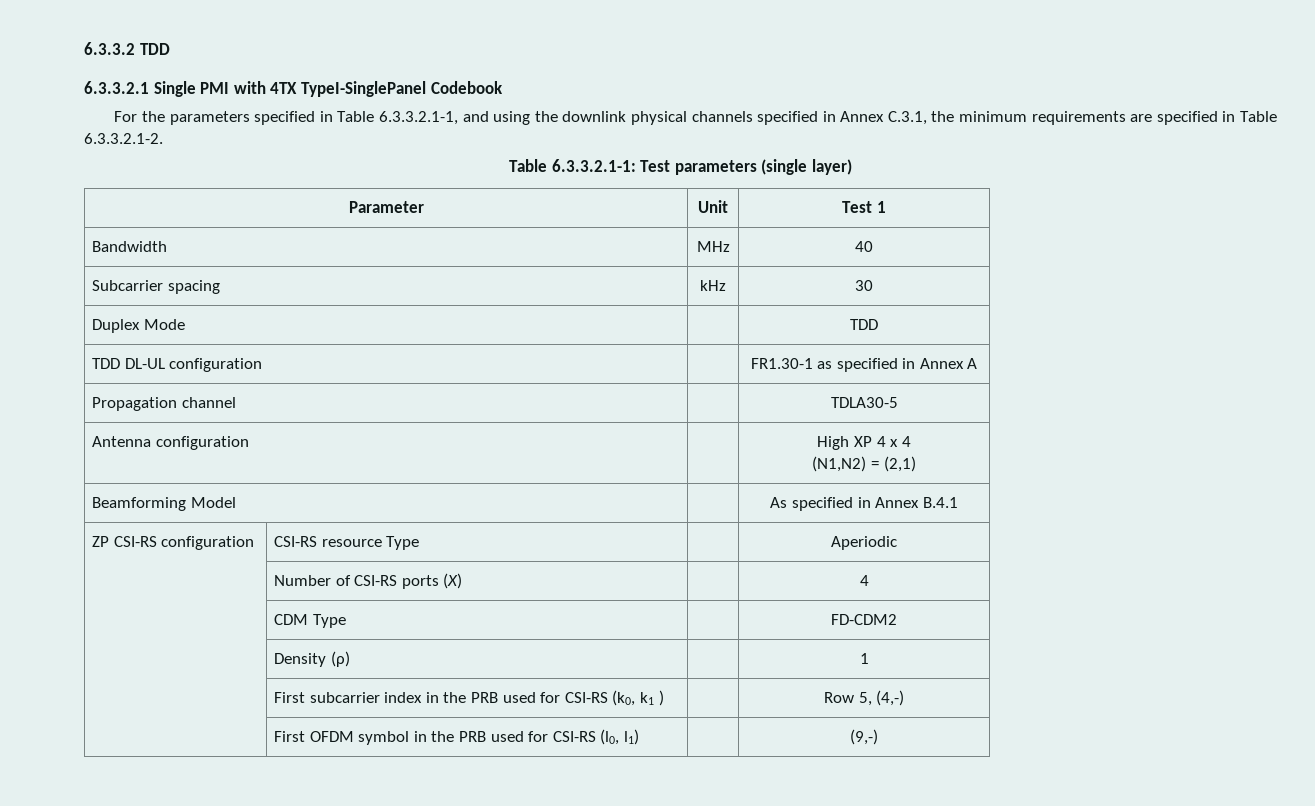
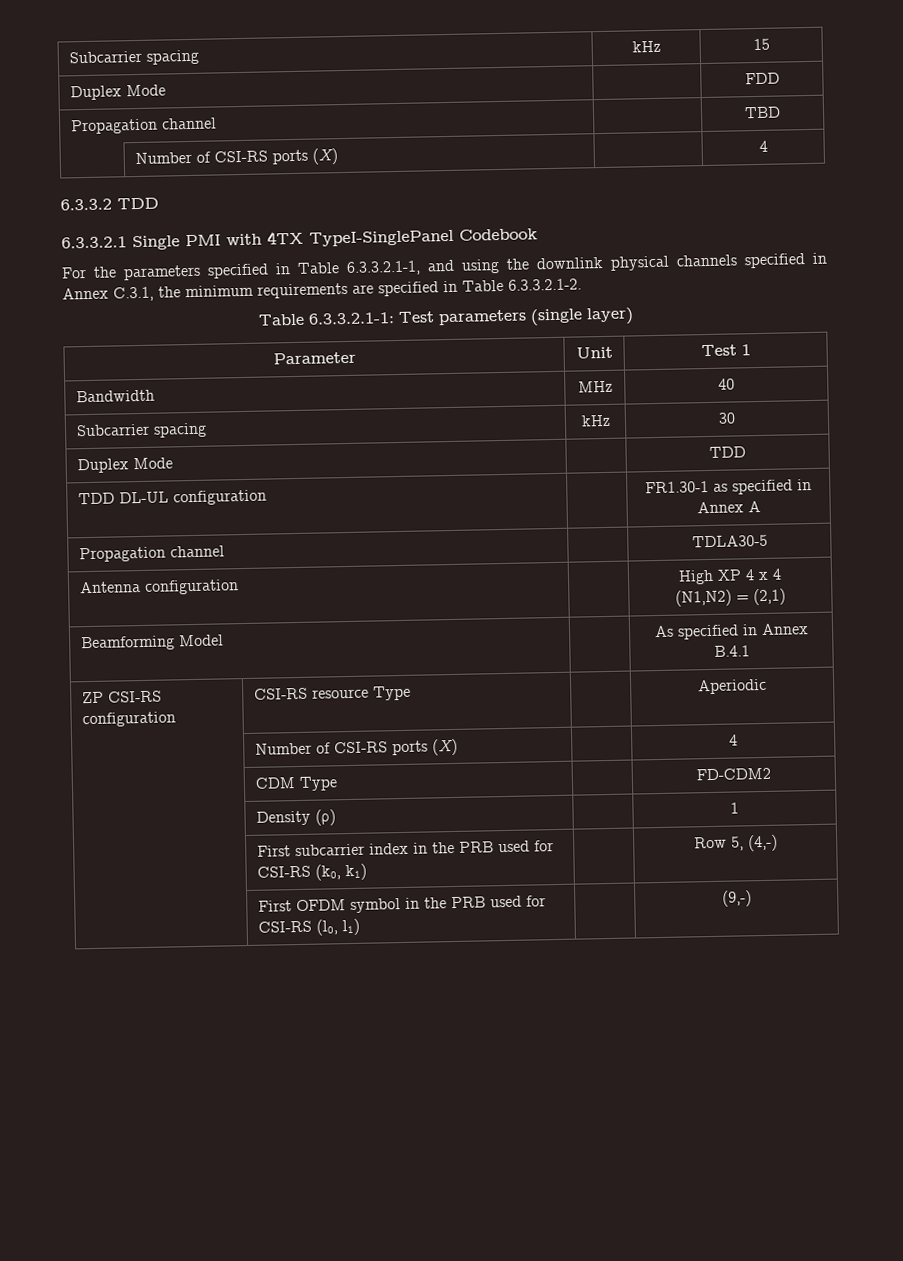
(84, 48) none -> [68,49,199,65] [631,40,661,53] [752,38,770,51] [69,84,166,101] [744,72,780,85] [70,117,217,135] [744,106,781,119] [134,148,338,165] [758,140,768,152] Subcarrier spacing | kHz | 15 // Duplex Mode | | FDD // Propagation channel | | TBD // | Number of CSI-RS ports (X) | | 4 //
[640,690,664,706] k1 ) -> [344,863,367,881] k1)

